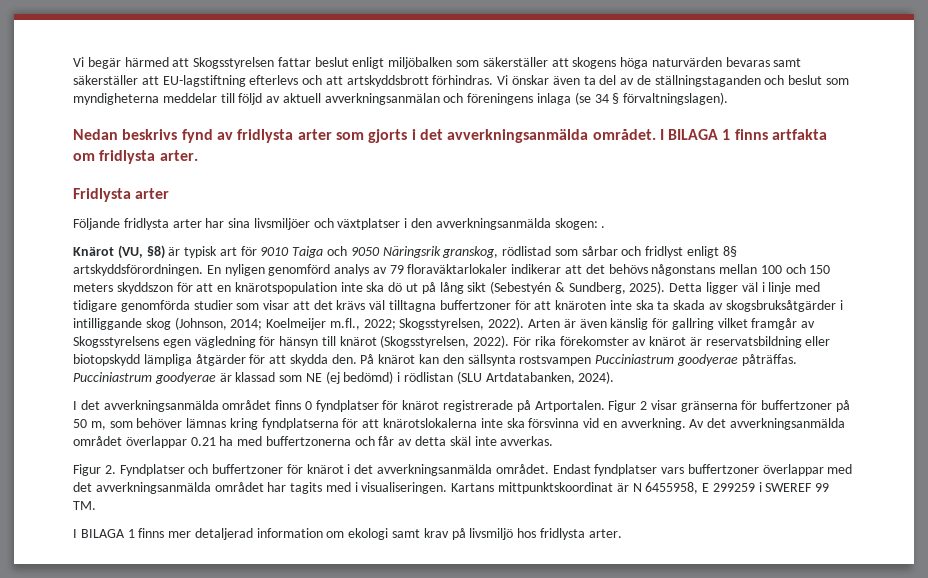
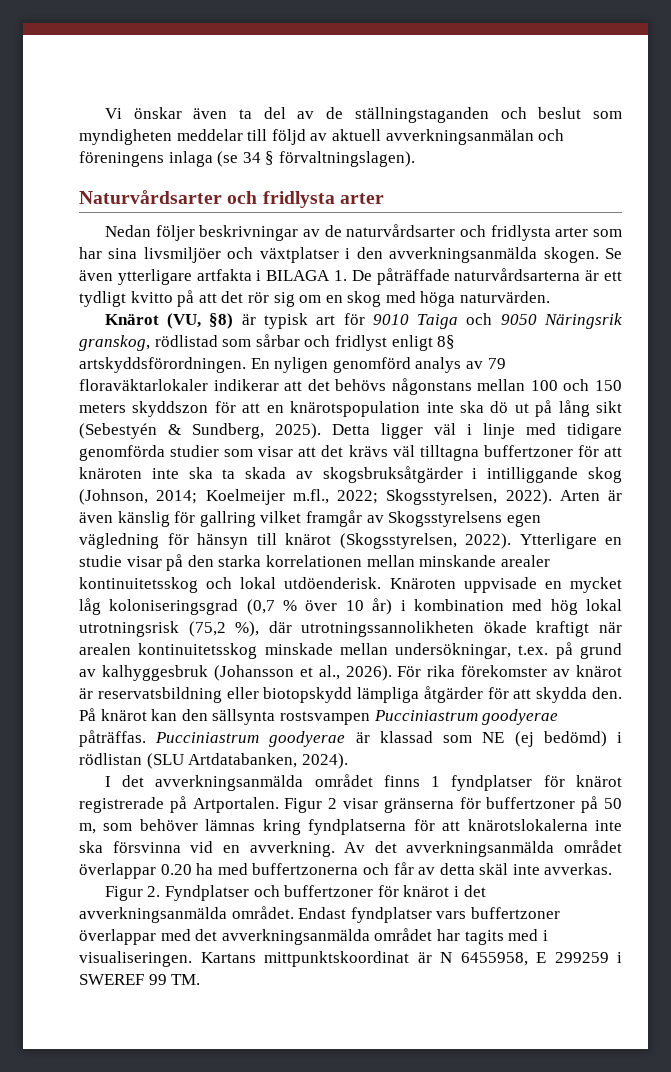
[73,57,802,69] [73,75,509,87] Vi begär härmed att Skogsstyrelsen fattar beslut enligt miljöbalken som säkerställer att skogens höga naturvärden bevaras samt säkerställer att EU-lagstiftning efterlevs och att artskyddsbrott förhindras. Vi -> [104,108,122,119] Vi
[73,93,159,105] myndigheterna -> [79,129,172,145] myndigheten
[73,129,828,143] [73,150,198,164] [73,188,170,202] [73,218,202,230] Nedan beskrivs fynd av fridlysta arter som gjorts i det avverkningsanmälda området. I BILAGA 1 finns artfakta om fridlysta arter. // Fridlysta arter // Följande fridlysta arter -> [79,190,384,208] [104,224,622,241] Naturvårdsarter och fridlysta arter // Nedan följer beskrivningar av de naturvårdsarter och fridlysta arter som
[554,218,606,230] skogen: . -> [543,247,622,263] [79,268,622,285] [79,290,551,307] skogen. Se även ytterligare artfakta i BILAGA 1. De påträffade naturvårdsarterna är ett tydligt kvitto på att det rör sig om en skog med höga naturvärden.
(510, 341) none -> [519,533,622,549] [79,554,550,571] [79,577,623,593] [79,598,623,615] [79,621,622,637] [79,642,622,659] [79,665,392,681] Ytterligare en studie visar på den starka korrelationen mellan minskande arealer kontinuitetsskog och lokal utdöenderisk. Knäroten uppvisade en mycket låg koloniseringsgrad (0,7 % över 10 år) i kombination med hög lokal utrotningsrisk (75,2 %), där utrotningssannolikheten ökade kraftigt när arealen kontinuitetsskog minskade mellan undersökningar, t.ex. på grund av kalhyggesbruk (Johansson et al., 2026).
[304,401,312,410] 0 -> [431,776,441,787] 1
[190,437,216,446] 0.21 -> [160,864,192,875] 0.20
[73,528,622,540] // I BILAGA 1 finns mer detaljerad information om ekologi samt krav på livsmiljö hos fridlysta arter. -> (201, 979) none

